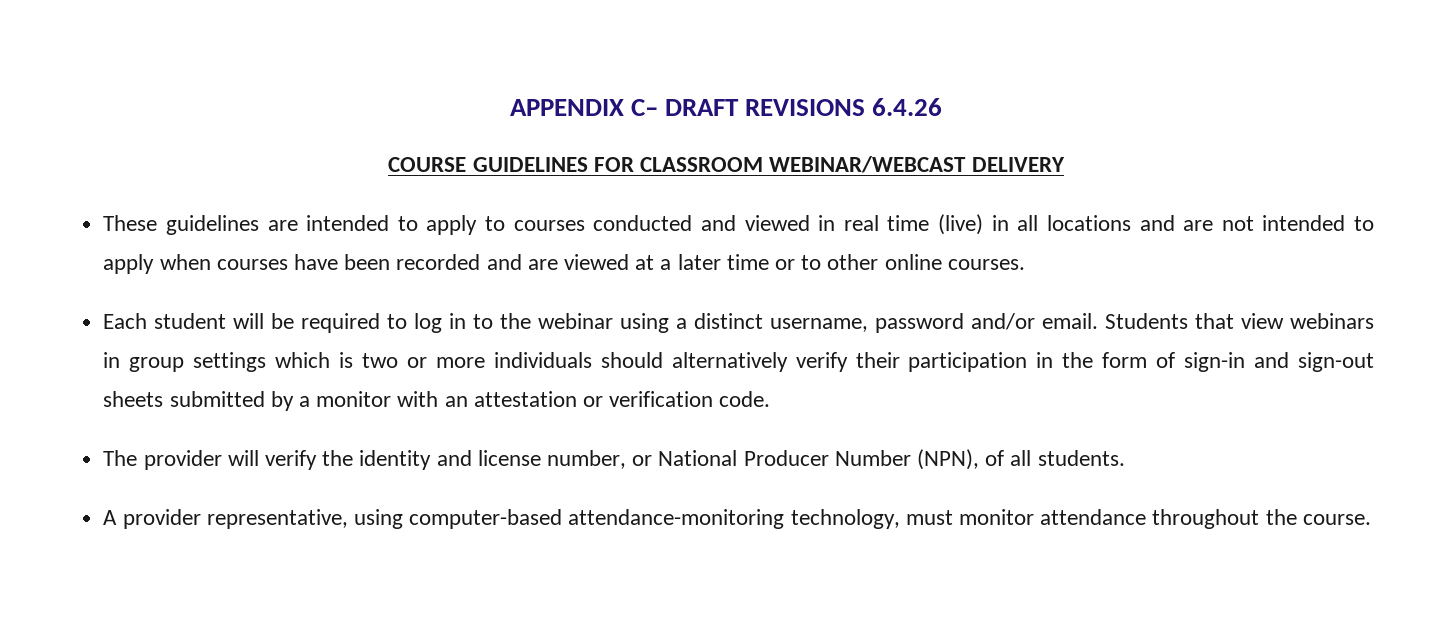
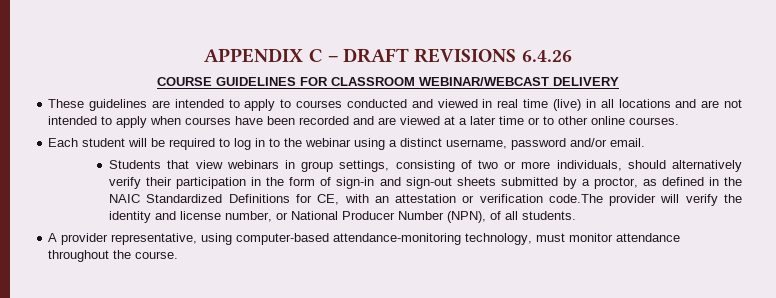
[630,99,658,116] C– -> [308,49,338,62] C –
(1099, 321) none -> (646, 142) //
[193,352,354,372] settings which is -> [339,160,472,172] settings, consisting of
[493,352,592,368] individuals -> [556,160,622,171] individuals,
[316,391,392,407] monitor -> [593,177,742,189] [109,194,340,205] proctor, as defined in the NAIC Standardized Definitions for CE,
[719,391,771,407] [103,450,138,466] code. // The -> [548,194,603,203] code.The

